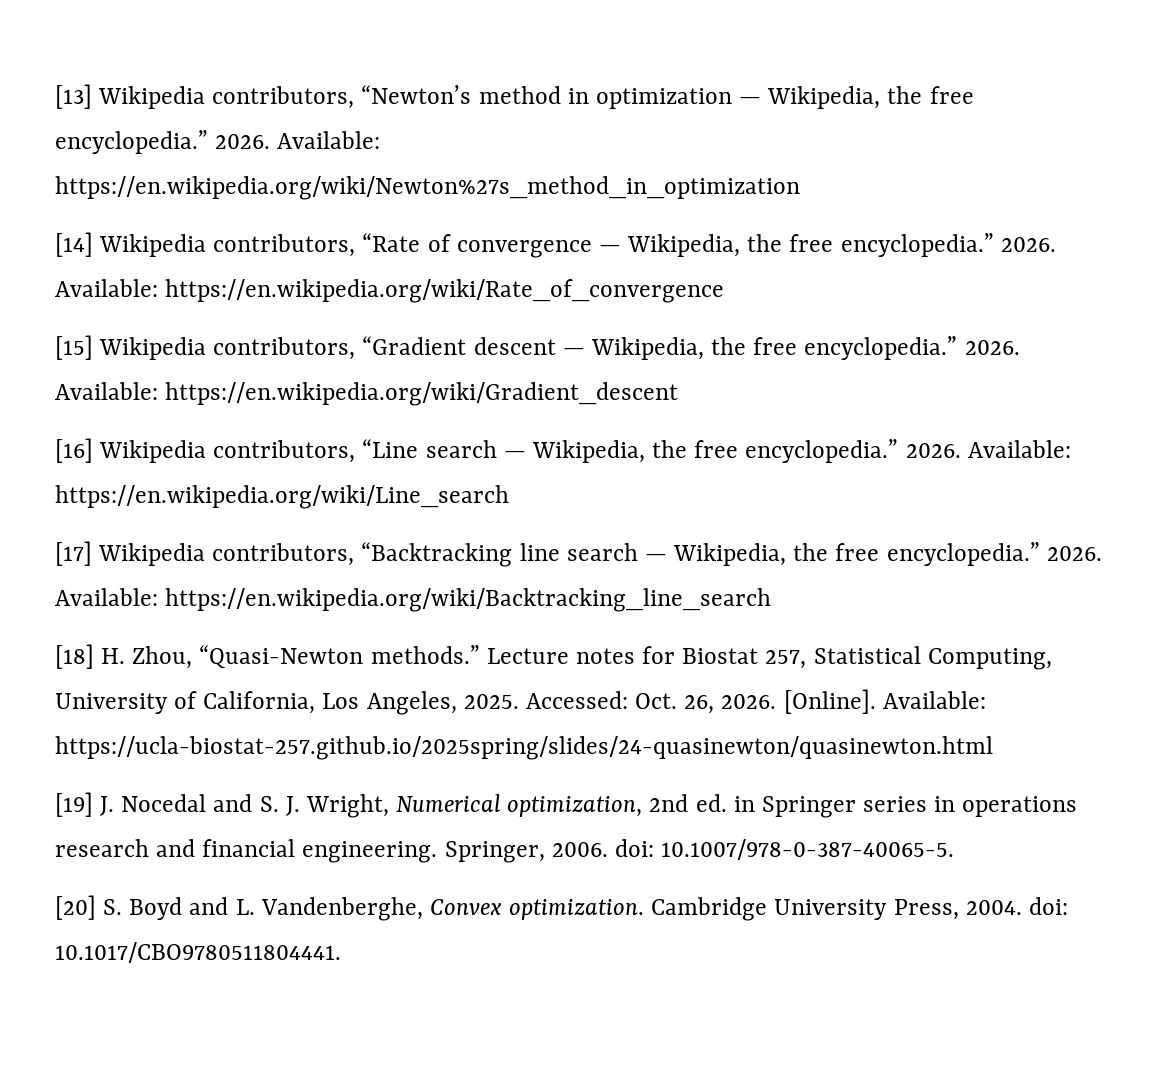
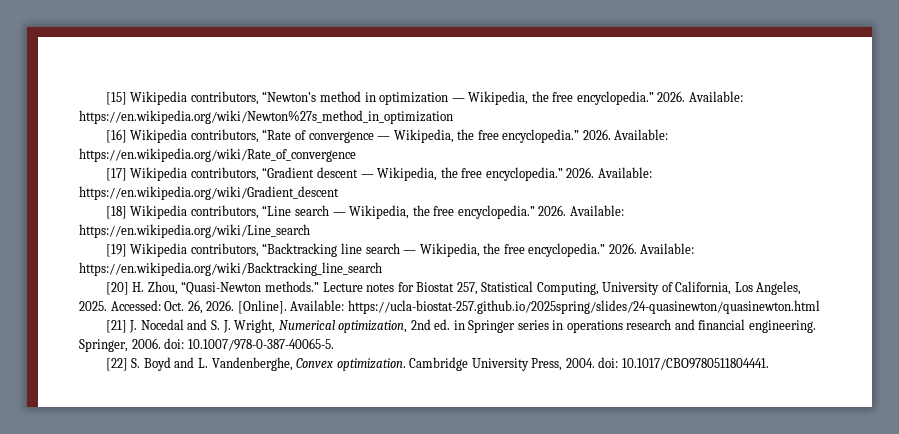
[55,84,92,109] [13] -> [105,92,127,105] [15]
[55,232,93,257] [14] -> [105,129,127,143] [16]
[55,335,93,360] [15] -> [105,168,127,181] [17]
[55,438,93,463] [16] -> [105,206,127,219] [18]
[55,541,92,566] [17] -> [105,244,127,257] [19]
[55,644,94,669] [18] -> [105,282,129,295] [20]
[55,792,93,817] [19] -> [105,320,127,333] [21]
[55,895,96,920] [20] -> [105,358,128,371] [22]

